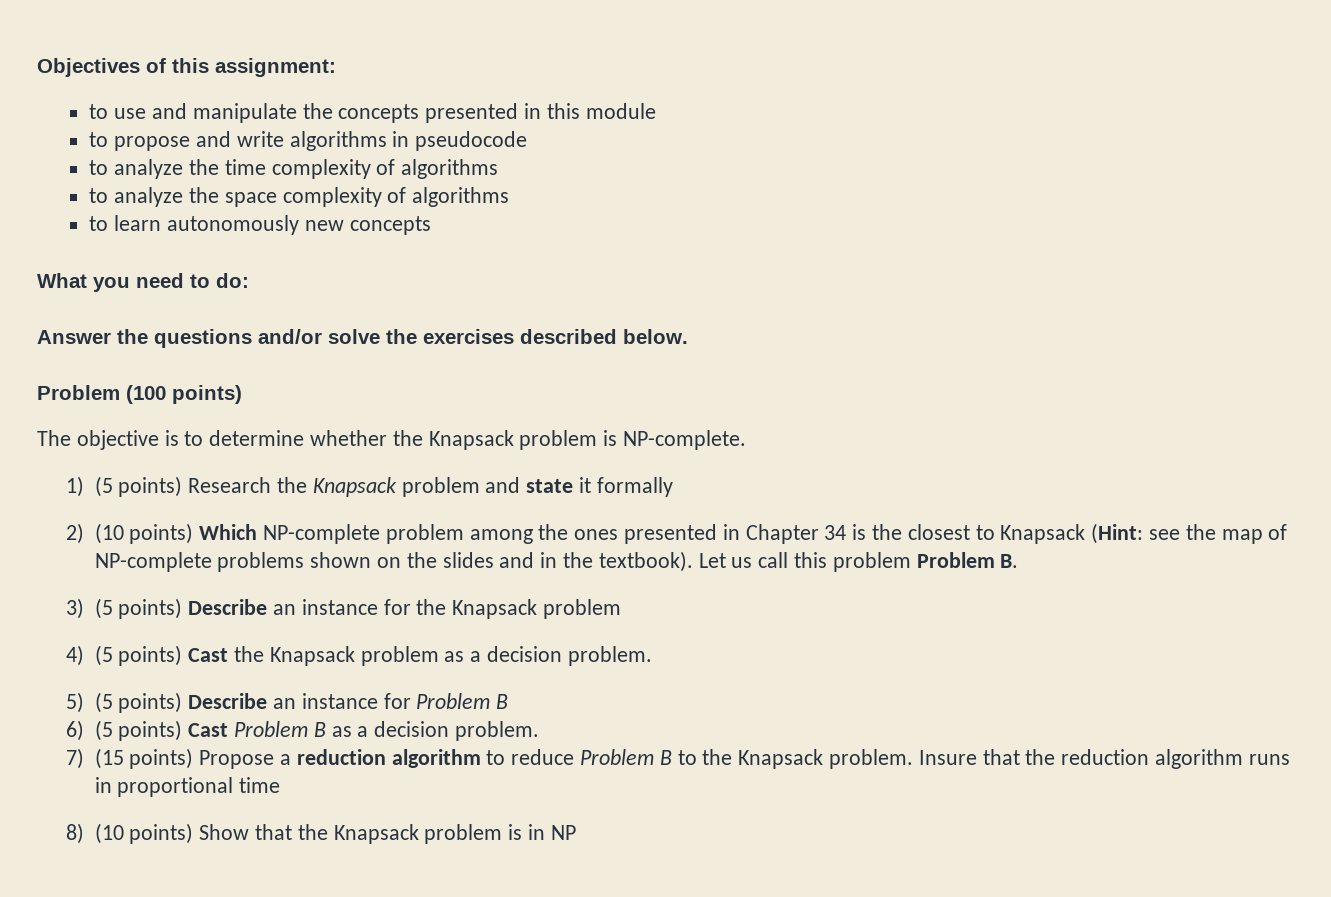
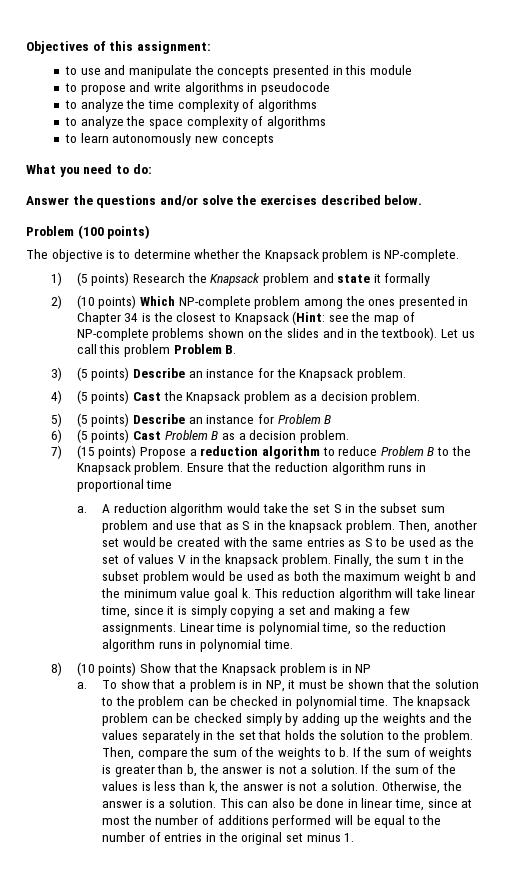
[543,599,622,619] problem -> [356,368,406,381] problem.
[918,750,977,765] Insure -> [186,463,224,472] Ensure
(281, 785) none -> [76,503,446,516] [102,520,478,533] [102,537,475,547] [102,554,465,567] [102,571,477,584] [101,588,476,601] [101,605,411,618] [102,622,447,635] [102,639,293,652] // a. A reduction algorithm would take the set S in the subset sum problem and use that as S in the knapsack problem. Then, another set would be created with the same entries as S to be used as the set of values V in the knapsack problem. Finally, the sum t in the subset problem would be used as both the maximum weight b and the minimum value goal k. This reduction algorithm will take linear time, since it is simply copying a set and making a few assignments. Linear time is polynomial time, so the reduction algorithm runs in polynomial time.
(576, 832) none -> [76,679,480,692] [101,696,471,709] [102,713,473,726] [102,730,474,743] [102,747,473,760] [102,764,457,777] [102,781,462,794] [102,798,473,811] [102,815,442,828] [102,832,355,845] // a. To show that a problem is in NP, it must be shown that the solution to the problem can be checked in polynomial time. The knapsack problem can be checked simply by adding up the weights and the values separately in the set that holds the solution to the problem. Then, compare the sum of the weights to b. If the sum of weights is greater than b, the answer is not a solution. If the sum of the values is less than k, the answer is not a solution. Otherwise, the answer is a solution. This can also be done in linear time, since at most the number of additions performed will be equal to the number of entries in the original set minus 1.

